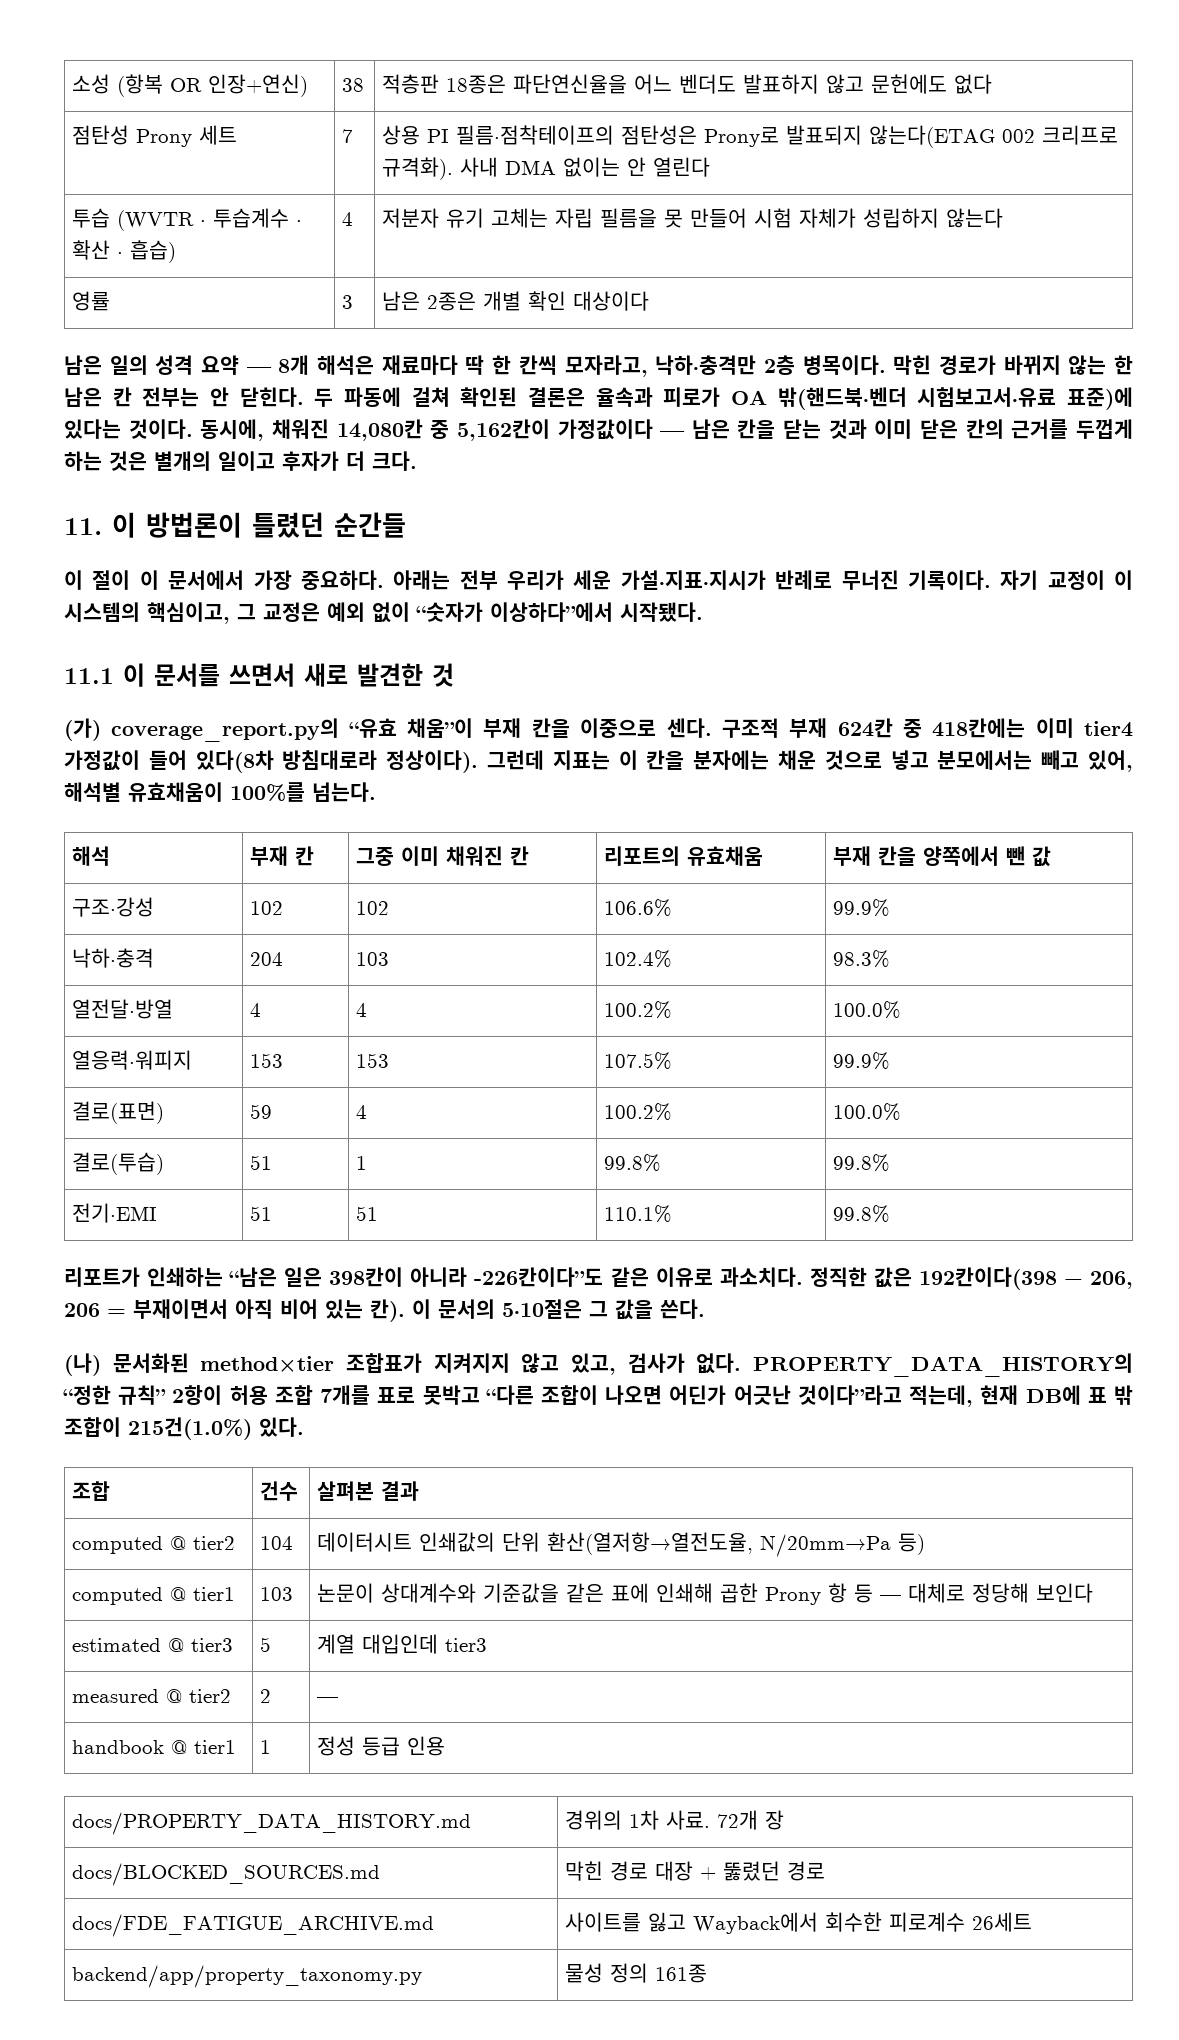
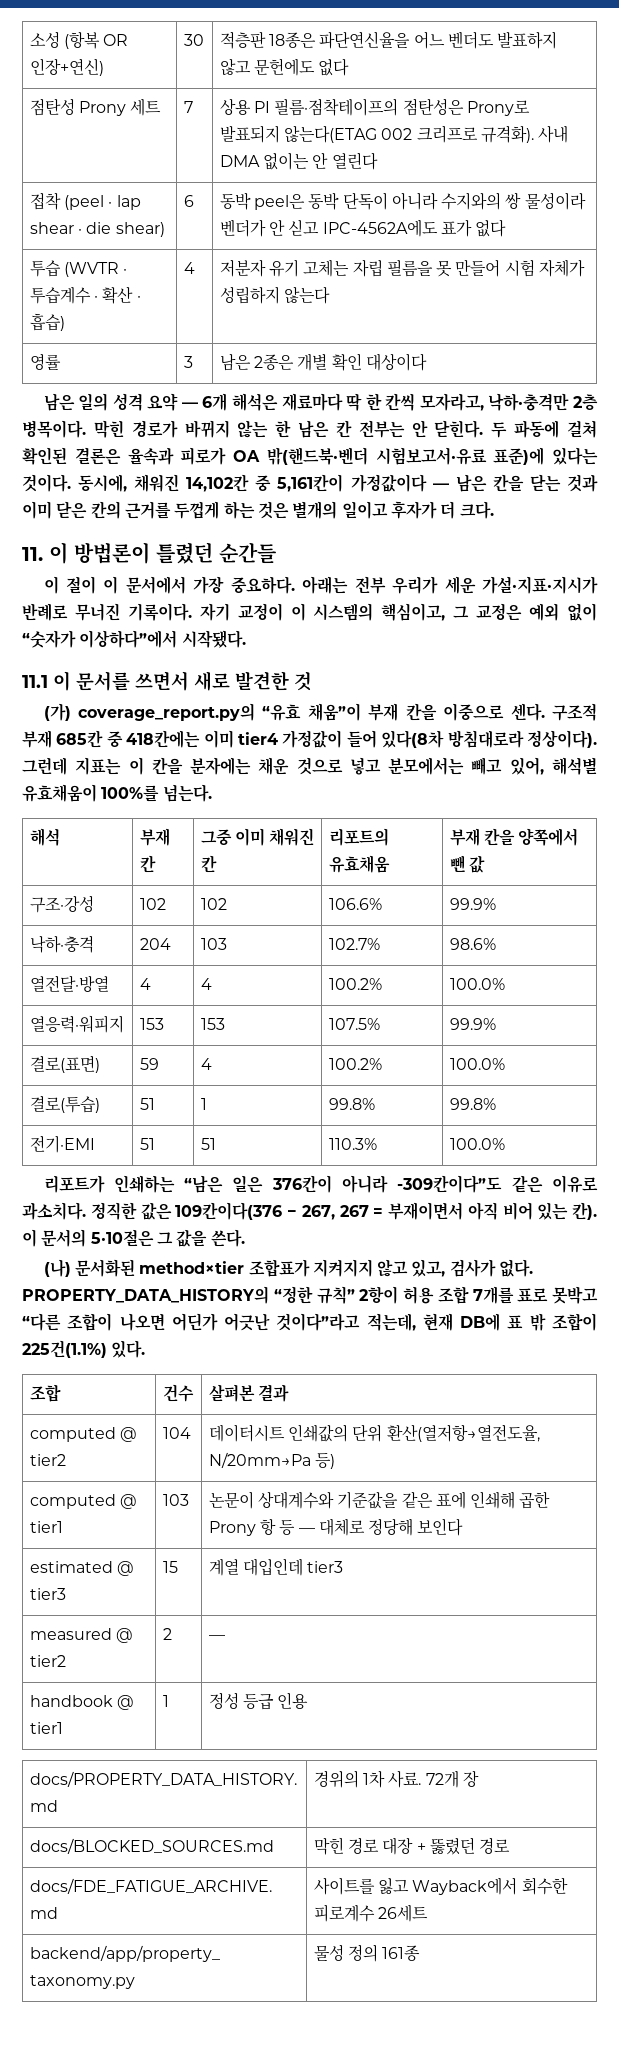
[342,78,365,92] 38 -> [183,34,204,46] 30
(711, 167) none -> [29,192,141,210] [29,222,165,237] [183,195,194,207] [219,192,586,210] [219,219,507,237] // 접착 (peel · lap shear · die shear) | 6 | 동박 peel은 동박 단독이 아니라 수지와의 쌍 물성이라 벤더가 안 싣고 IPC-4562A에도 표가 없다
[278,355,310,375] 8개 -> [202,393,228,411] 6개
[336,419,550,441] 14,080칸 중 5,162칸이 -> [186,474,344,492] 14,102칸 중 5,161칸이
[837,718,893,738] 624칸 -> [56,730,104,748] 685칸
[604,950,673,968] [833,950,891,968] 102.4% | 98.3% -> [328,938,380,950] [449,938,496,950] 102.7% | 98.6%
[604,1205,673,1223] [833,1205,891,1223] 110.1% | 99.8% -> [328,1138,377,1150] [449,1138,505,1150] 110.3% | 100.0%
[329,1267,604,1287] 398칸이 아니라 -226칸이다”도 -> [271,1175,503,1193] 376칸이 아니라 -309칸이다”도
[918,1267,1133,1290] [64,1303,100,1317] 192칸이다(398 − 206, 206 -> [175,1202,369,1220] 109칸이다(376 − 267, 267
[128,1417,252,1440] 215건(1.0%) -> [22,1340,107,1358] 225건(1.1%)
[260,1637,272,1652] 5 -> [162,1561,178,1573] 15

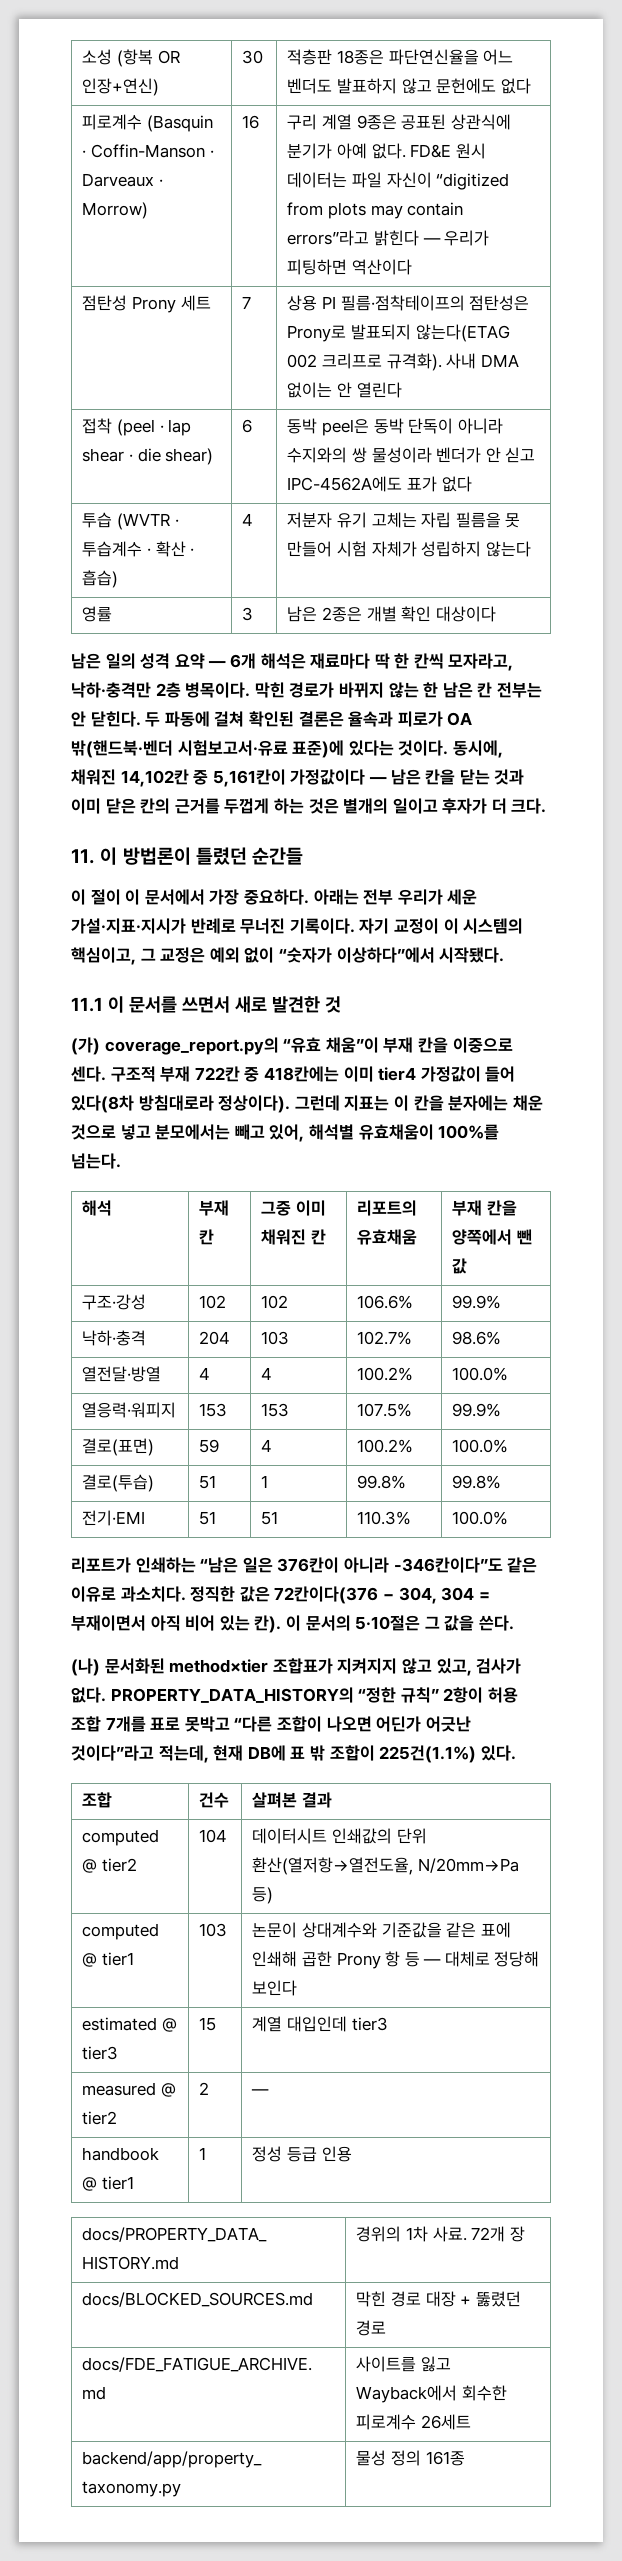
(350, 67) none -> [82,114,213,132] [82,144,214,158] [82,173,163,187] [82,202,149,219] [242,115,260,129] [287,114,511,130] [287,143,486,159] [287,172,510,190] [287,202,464,219] [287,230,490,246] [287,259,412,275] // 피로계수 (Basquin · Coffin-Manson · Darveaux · Morrow) | 16 | 구리 계열 9종은 공표된 상관식에 분기가 아예 없다. FD&E 원시 데이터는 파일 자신이 “digitized from plots may contain errors”라고 밝힌다 — 우리가 피팅하면 역산이다
[56,730,104,748] 685칸 -> [194,1066,240,1082] 722칸
[397,1175,503,1193] -309칸이다”도 -> [393,1557,503,1573] -346칸이다”도
[175,1202,369,1220] 109칸이다(376 − 267, 267 -> [274,1586,475,1604] 72칸이다(376 − 304, 304

